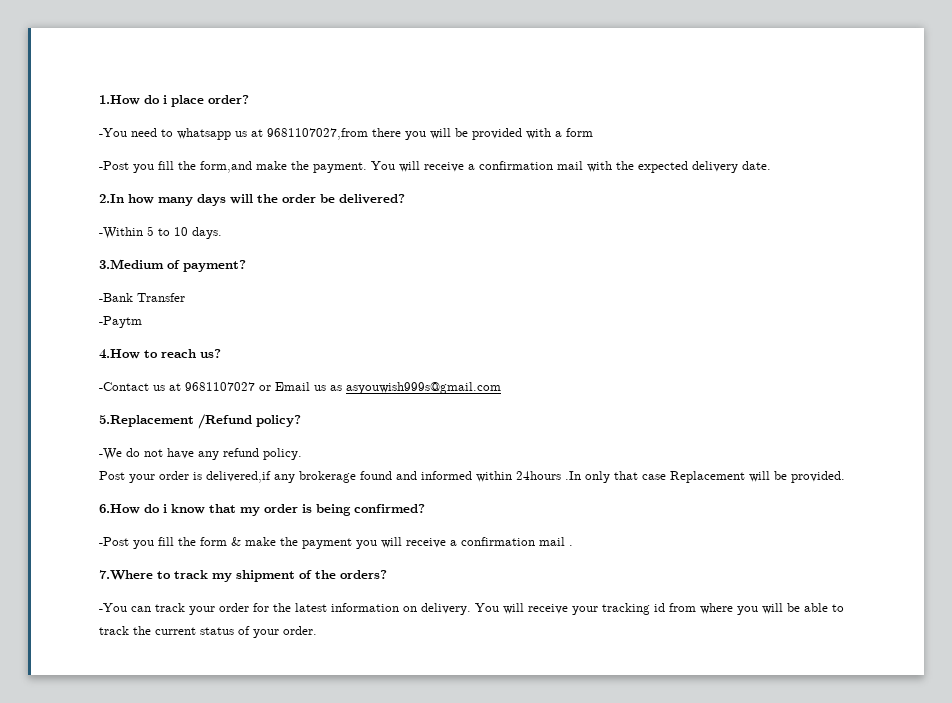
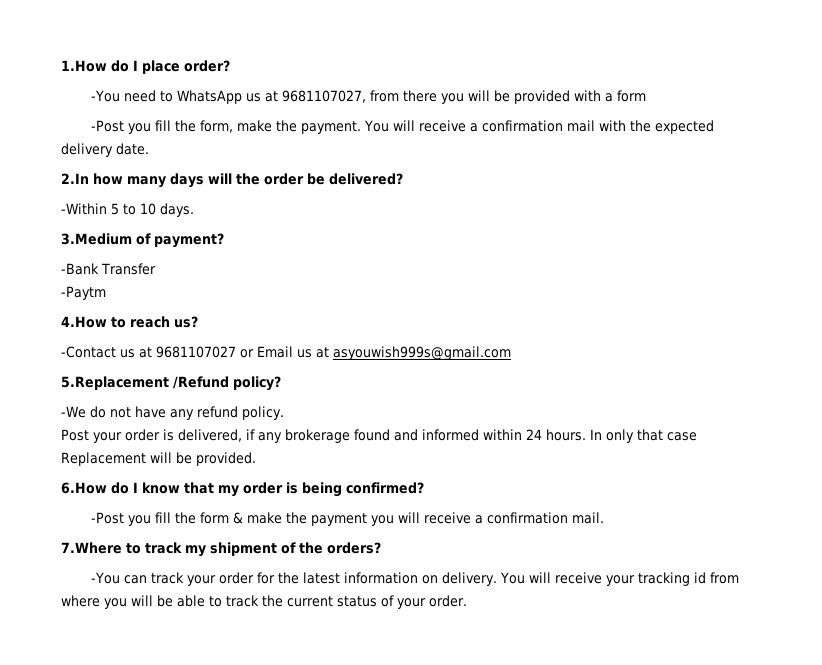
[163,95,167,104] i -> [133,60,138,71] I
[177,128,368,140] whatsapp us at 9681107027,from -> [176,90,399,104] WhatsApp us at 9681107027, from
[200,161,252,173] form,and -> [199,120,233,133] form,
[330,385,342,391] as -> [316,347,329,358] at
[206,471,271,483] delivered,if -> [178,429,255,442] delivered, if
[516,471,581,480] 24hours .In -> [526,429,602,441] 24 hours. In
[163,504,167,513] i -> [133,482,138,493] I
[539,537,573,546] mail . -> [571,512,604,524] mail.

